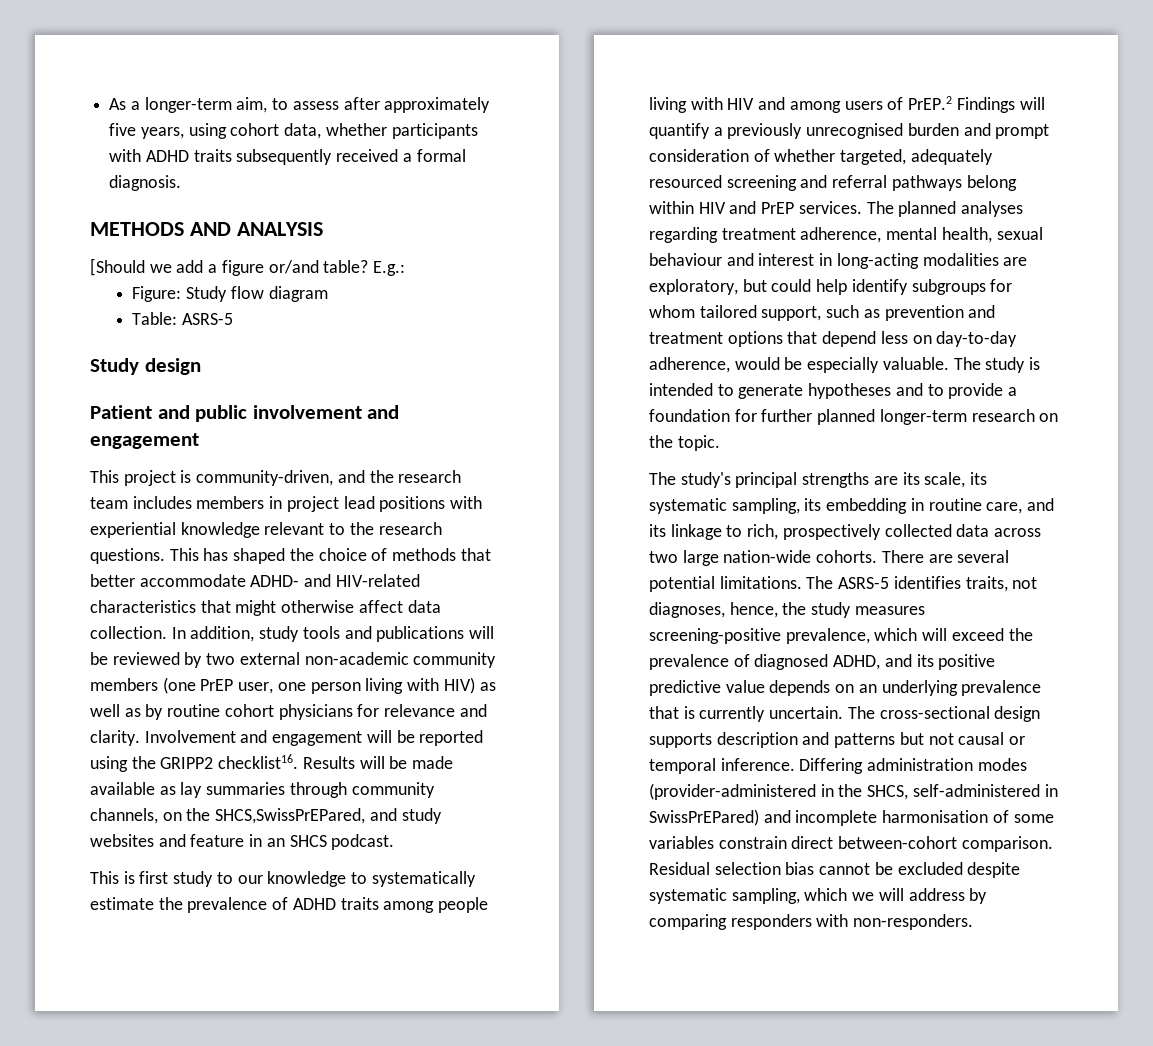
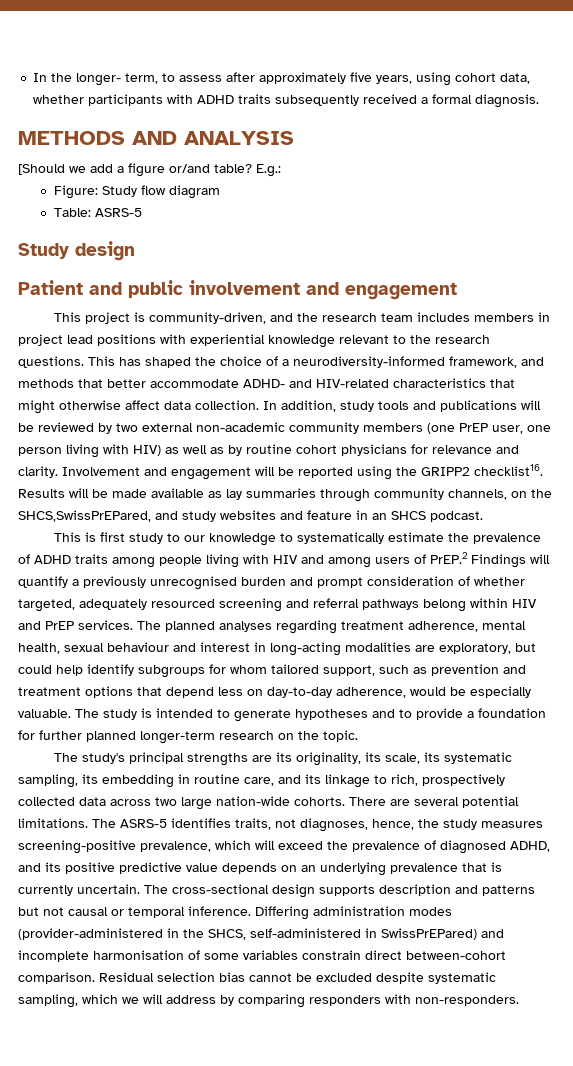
[109,97,268,113] As a longer-term aim, -> [33,73,159,86] In the longer- term,
(388, 554) none -> [282,356,544,368] a neurodiversity-informed framework, and
(920, 478) none -> [295,752,381,766] originality, its

